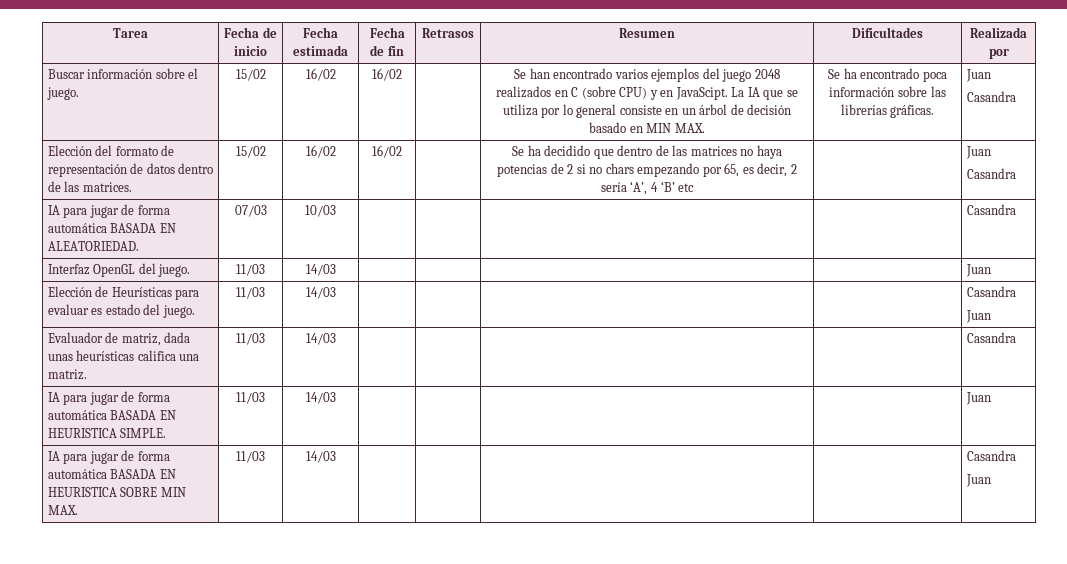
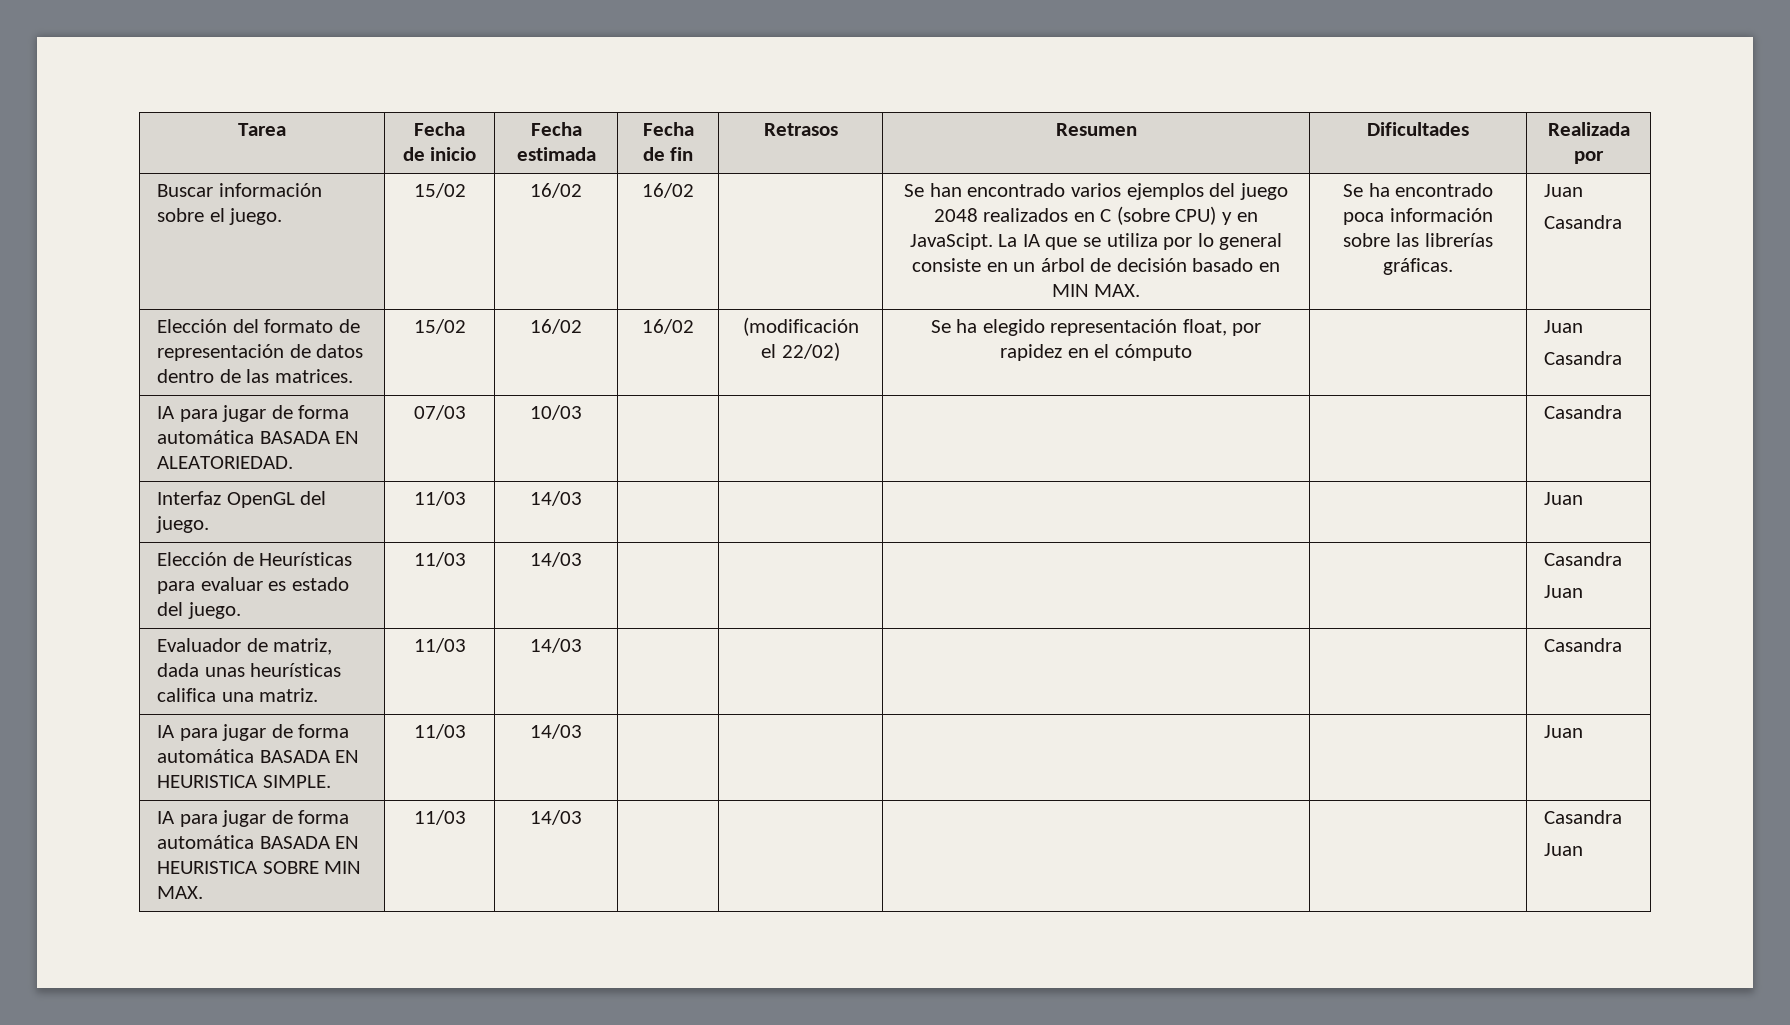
[512,145,782,159] [497,163,797,177] [600,181,695,195] | Se ha decidido que dentro de las matrices no haya potencias de 2 si no chars empezando por 65, es decir, 2 sería ‘A’, 4 ‘B’ etc -> [742,317,859,336] [761,342,840,361] [930,319,1262,336] [1000,344,1192,361] (modificación el 22/02) | Se ha elegido representación float, por rapidez en el cómputo

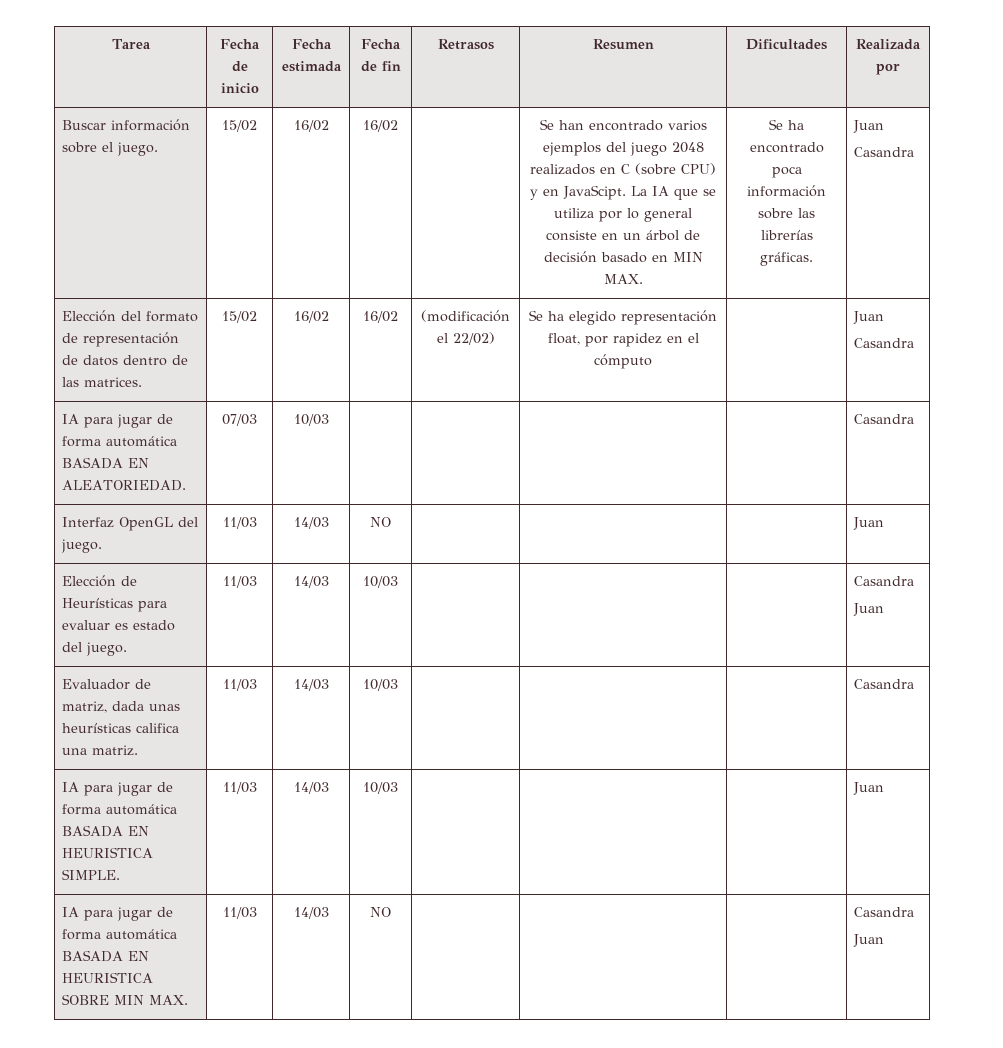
(582, 498) none -> [370,517,391,527] NO
(582, 559) none -> [363,576,398,588] 10/03
(582, 645) none -> [363,679,398,691] 10/03
(582, 731) none -> [363,782,398,794] 10/03
(582, 817) none -> [370,907,391,917] NO

